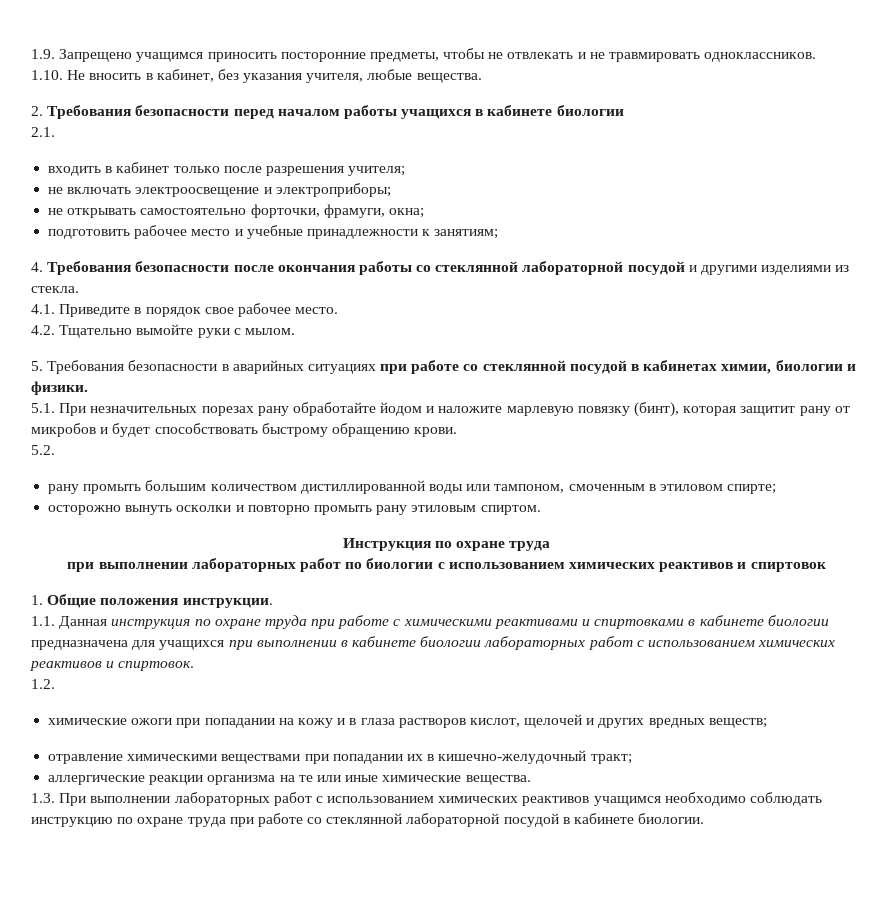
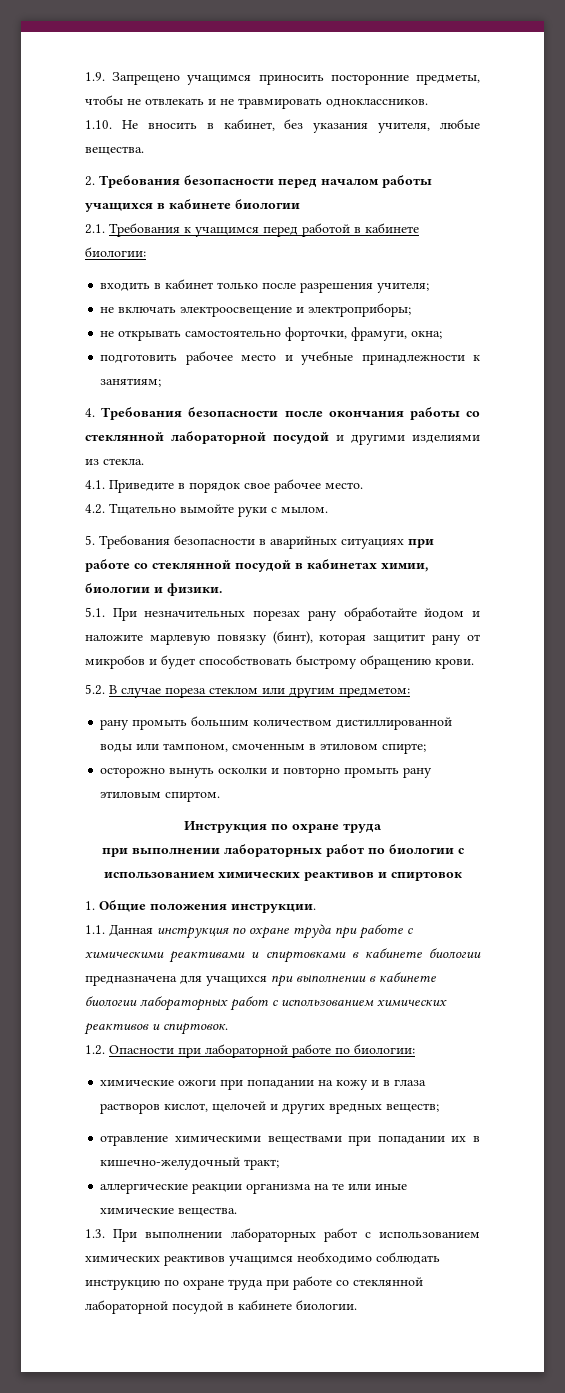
(55, 132) none -> [109,223,419,237] [85,247,146,257] Требования к учащимся перед работой в кабинете биологии:
(55, 450) none -> [109,685,410,698] В случае пореза стеклом или другим предметом:
(55, 684) none -> [109,1044,415,1058] Опасности при лабораторной работе по биологии:

